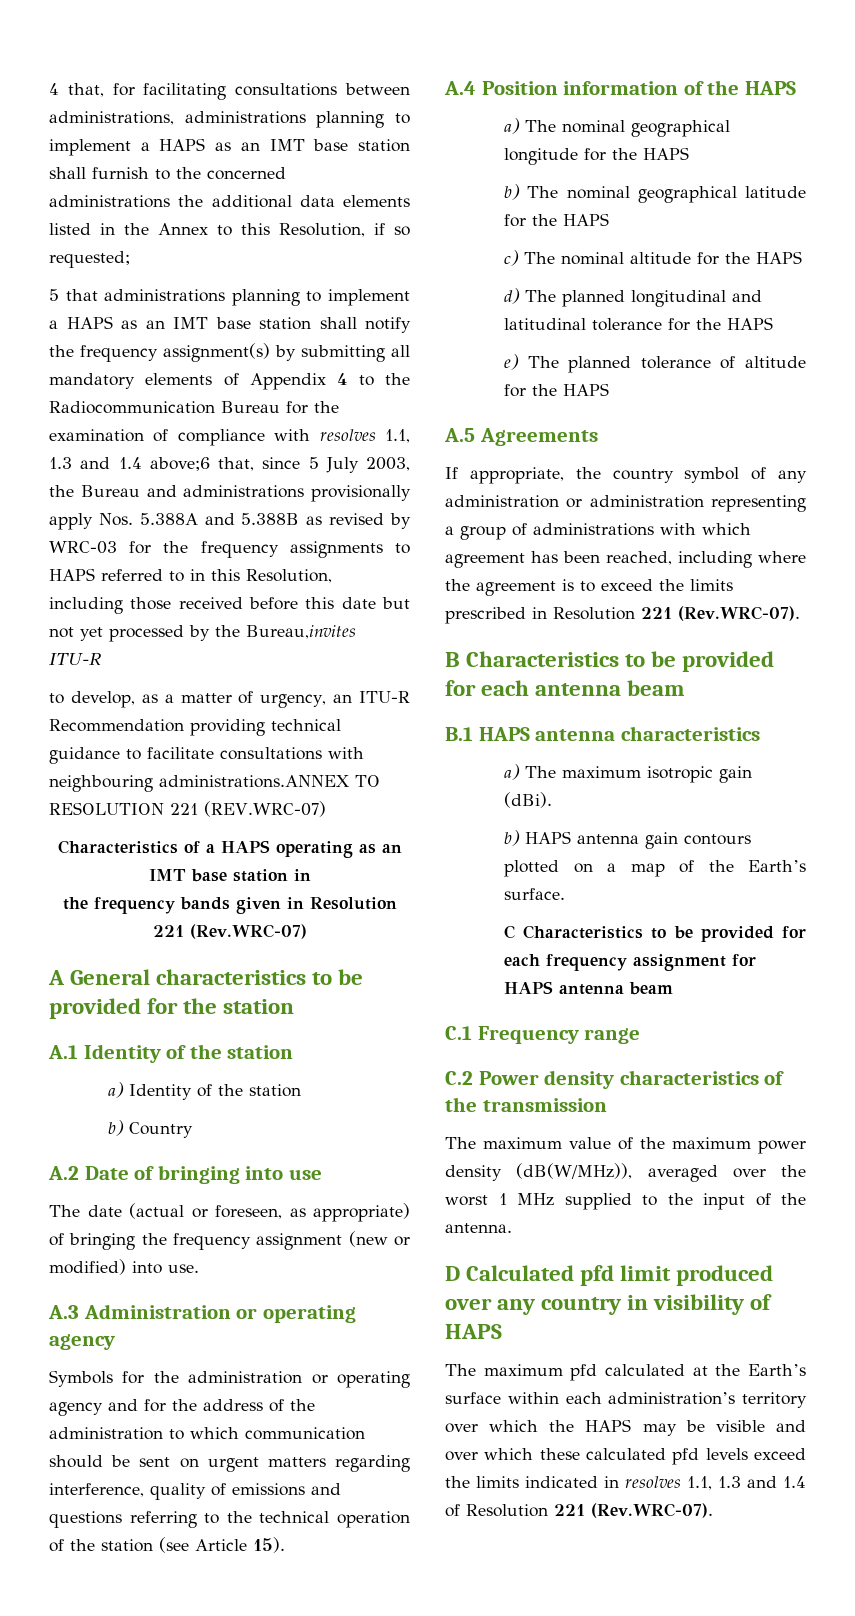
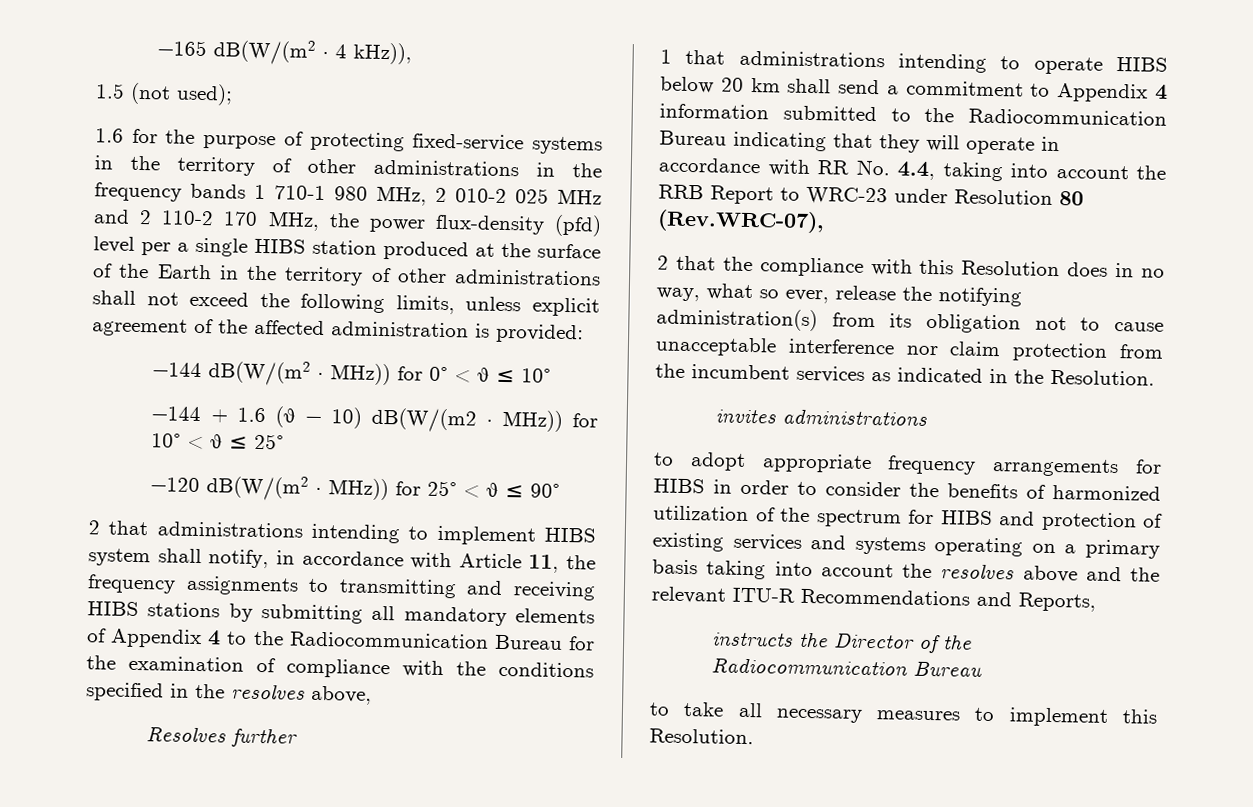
[49,83,410,100] [49,111,410,128] [49,138,411,156] [49,167,286,180] [49,195,410,208] [49,223,410,237] [49,251,130,268] [49,289,410,306] [49,316,411,333] [49,343,270,362] 4 that, for facilitating consultations between administrations, administrations planning to implement a HAPS as an IMT base station shall furnish to the concerned administrations the additional data elements listed in the Annex to this Resolution, if so requested; // 5 that administrations planning to implement a HAPS as an IMT base station shall notify the frequency assignment(s) -> [157,39,413,65] [95,82,233,106] [95,128,603,155] [94,155,602,178] [94,182,602,206] [93,209,602,237] [93,236,601,261] [92,263,601,286] [92,290,600,317] [92,318,584,344] [152,360,552,386] [151,406,598,433] [151,433,285,450] [150,475,561,501] [88,520,596,546] [88,548,596,573] [87,574,596,601] [87,601,221,618] −165 dB(W/(m2 · 4 kHz)), // 1.5 (not used); // 1.6 for the purpose of protecting fixed-service systems in the territory of other administrations in the frequency bands 1 710-1 980 MHz, 2 010-2 025 MHz and 2 110-2 170 MHz, the power flux-density (pfd) level per a single HIBS station produced at the surface of the Earth in the territory of other administrations shall not exceed the following limits, unless explicit agreement of the affected administration is provided: // −144 dB(W/(m2 · MHz)) for 0° < θ ≤ 10° // −144 + 1.6 (θ − 10) dB(W/(m2 · MHz)) for 10° < θ ≤ 25° // −120 dB(W/(m2 · MHz)) for 25° < θ ≤ 90° // 2 that administrations intending to implement HIBS system shall notify, in accordance with Article 11, the frequency assignments to transmitting and receiving HIBS stations
[319,429,410,443] [49,457,410,473] [49,485,411,502] [49,513,411,530] [49,541,410,558] [49,568,332,583] [49,597,410,614] [49,625,356,642] [49,653,101,666] [49,691,410,708] [49,719,341,736] [49,747,364,764] [49,775,380,792] [49,801,326,817] [57,840,402,858] [148,869,311,882] [62,897,397,914] [152,924,307,939] [48,969,364,985] [49,998,295,1019] [48,1044,294,1063] [108,1082,302,1100] [108,1120,194,1138] [48,1165,322,1184] [49,1203,410,1222] [49,1231,410,1250] [49,1259,199,1275] [48,1304,356,1323] [49,1334,115,1350] [49,1370,410,1388] [49,1399,315,1416] [49,1427,365,1440] [49,1455,410,1472] [49,1483,341,1500] [49,1511,410,1528] [49,1537,285,1553] [444,80,796,95] [504,118,731,137] [504,147,690,165] [504,184,806,203] [504,213,610,227] [504,250,803,266] [504,288,763,307] [504,317,774,331] [504,354,806,373] [504,383,610,397] [444,428,598,446] [445,467,807,484] [445,495,806,512] [445,523,751,540] [445,551,806,568] [445,579,733,596] [445,606,800,624] [445,651,775,672] [445,680,686,696] [445,726,760,741] [504,764,753,783] [504,792,553,808] [504,830,752,849] [504,860,806,877] [504,888,566,900] [504,925,806,942] [504,954,757,971] [504,981,674,995] [445,1026,641,1044] [445,1070,785,1089] [445,1097,607,1112] [445,1137,806,1154] [445,1163,806,1182] [445,1193,806,1210] [445,1223,512,1233] [445,1265,774,1286] [445,1294,773,1315] [445,1324,502,1339] [445,1364,806,1381] [445,1392,807,1408] [445,1419,806,1436] [445,1448,806,1465] [445,1476,806,1490] [445,1503,713,1518] resolves 1.1, 1.3 and 1.4 above;6 that, since 5 July 2003, the Bureau and administrations provisionally apply Nos. 5.388A and 5.388B as revised by WRC-03 for the frequency assignments to HAPS referred to in this Resolution, including those received before this date but not yet processed by the Bureau,invites ITU-R // to develop, as a matter of urgency, an ITU-R Recommendation providing technical guidance to facilitate consultations with neighbouring administrations.ANNEX TO RESOLUTION 221 (REV.WRC-07) // Characteristics of a HAPS operating as an IMT base station in // the frequency bands given in Resolution 221 (Rev.WRC-07) // A General characteristics to be provided for the station // A.1 Identity of the station // a) Identity of the station // b) Country // A.2 Date of bringing into use // The date (actual or foreseen, as appropriate) of bringing the frequency assignment (new or modified) into use. // A.3 Administration or operating agency // Symbols for the administration or operating agency and for the address of the administration to which communication should be sent on urgent matters regarding interference, quality of emissions and questions referring to the technical operation of the station (see Article 15). // A.4 Position information of the HAPS // a) The nominal geographical longitude for the HAPS // b) The nominal geographical latitude for the HAPS // c) The nominal altitude for the HAPS // d) The planned longitudinal and latitudinal tolerance for the HAPS // e) The planned tolerance of altitude for the HAPS // A.5 Agreements // If appropriate, the country symbol of any administration or administration representing a group of administrations with which agreement has been reached, including where the agreement is to exceed the limits prescribed in Resolution 221 (Rev.WRC-07). // B Characteristics to be provided for each antenna beam // B.1 HAPS antenna characteristics // a) The maximum isotropic gain (dBi). // b) HAPS antenna gain contours plotted on a map of the Earth’s surface. // C Characteristics to be provided for each frequency assignment for HAPS antenna beam // C.1 Frequency range // C.2 Power density characteristics of the transmission // The maximum value of the maximum power density (dB(W/MHz)), averaged over the worst 1 MHz supplied to the input of the antenna. // D Calculated pfd limit produced over any country in visibility of HAPS // The maximum pfd calculated at the Earth’s surface within each administration’s territory over which the HAPS may be visible and over which these calculated pfd levels exceed the limits indicated in resolves 1.1, 1.3 and 1.4 of Resolution 221 (Rev.WRC-07). -> [456,661,594,678] [86,682,372,705] [146,726,299,748] [660,49,1168,75] [660,76,1168,103] [659,103,1167,126] [659,130,1060,155] [658,157,1166,182] [658,184,1084,206] [657,209,825,234] [657,255,1165,278] [656,283,1022,307] [656,307,1164,334] [655,336,1164,362] [655,363,1155,386] [715,408,928,426] [653,452,1162,478] [653,478,1161,501] [653,505,1163,532] [652,532,1160,559] [652,559,1160,583] [651,586,1096,612] [712,631,973,654] [711,657,983,677] [649,701,1158,727] [649,728,754,745] the conditions specified in the resolves above, // Resolves further // 1 that administrations intending to operate HIBS below 20 km shall send a commitment to Appendix 4 information submitted to the Radiocommunication Bureau indicating that they will operate in accordance with RR No. 4.4, taking into account the RRB Report to WRC-23 under Resolution 80 (Rev.WRC-07), // 2 that the compliance with this Resolution does in no way, what so ever, release the notifying administration(s) from its obligation not to cause unacceptable interference nor claim protection from the incumbent services as indicated in the Resolution. // invites administrations // to adopt appropriate frequency arrangements for HIBS in order to consider the benefits of harmonized utilization of the spectrum for HIBS and protection of existing services and systems operating on a primary basis taking into account the resolves above and the relevant ITU-R Recommendations and Reports, // instructs the Director of the Radiocommunication Bureau // to take all necessary measures to implement this Resolution.

